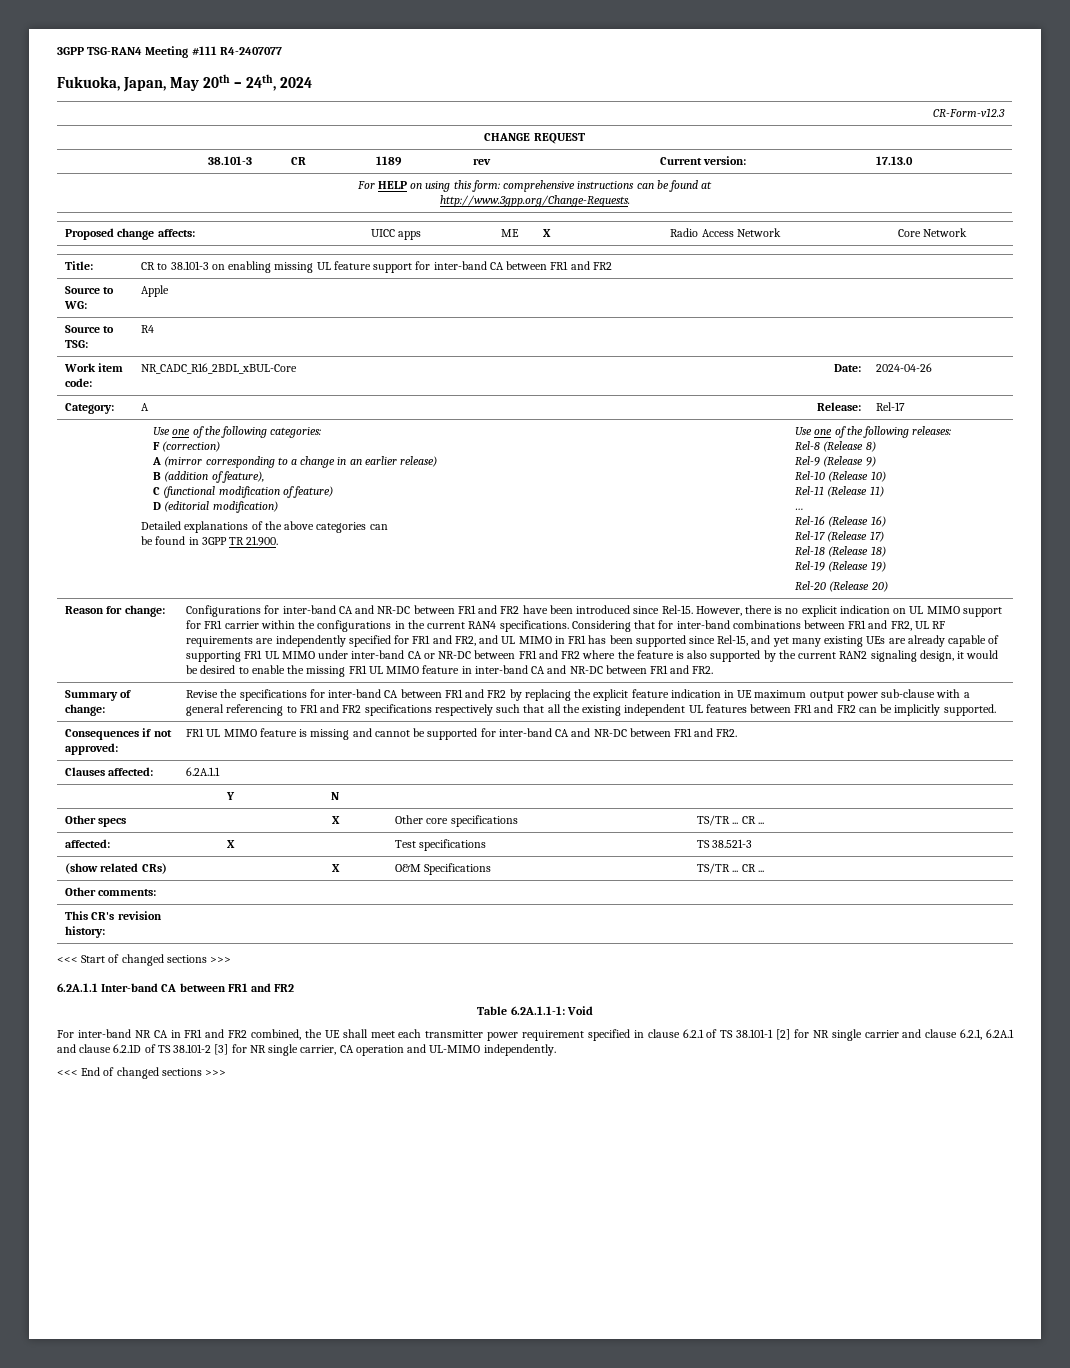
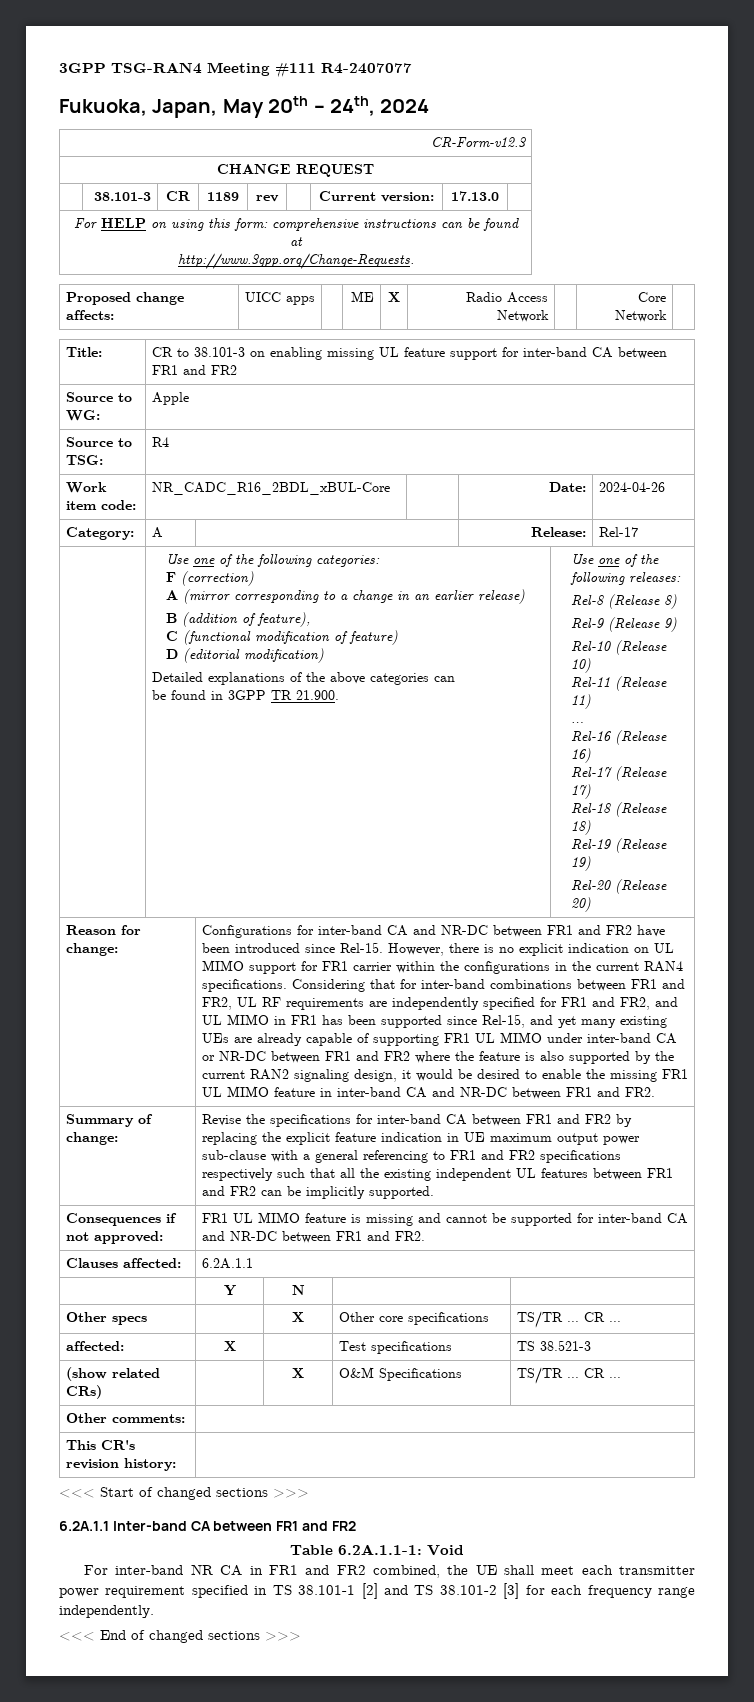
[647,1029,1014,1041] [57,1044,481,1056] clause 6.2.1 of TS 38.101-1 [2] for NR single carrier and clause 6.2.1, 6.2A.1 and clause 6.2.1D of TS 38.101-2 [3] for NR single carrier, CA operation and UL-MIMO -> [272,1583,696,1599] TS 38.101-1 [2] and TS 38.101-2 [3] for each frequency range

